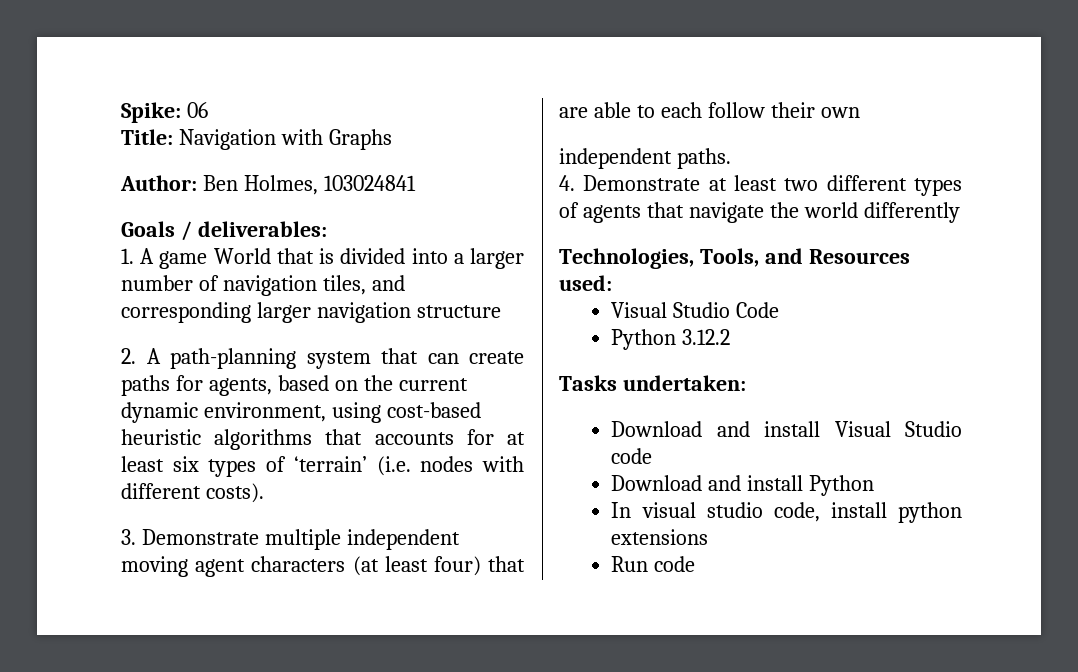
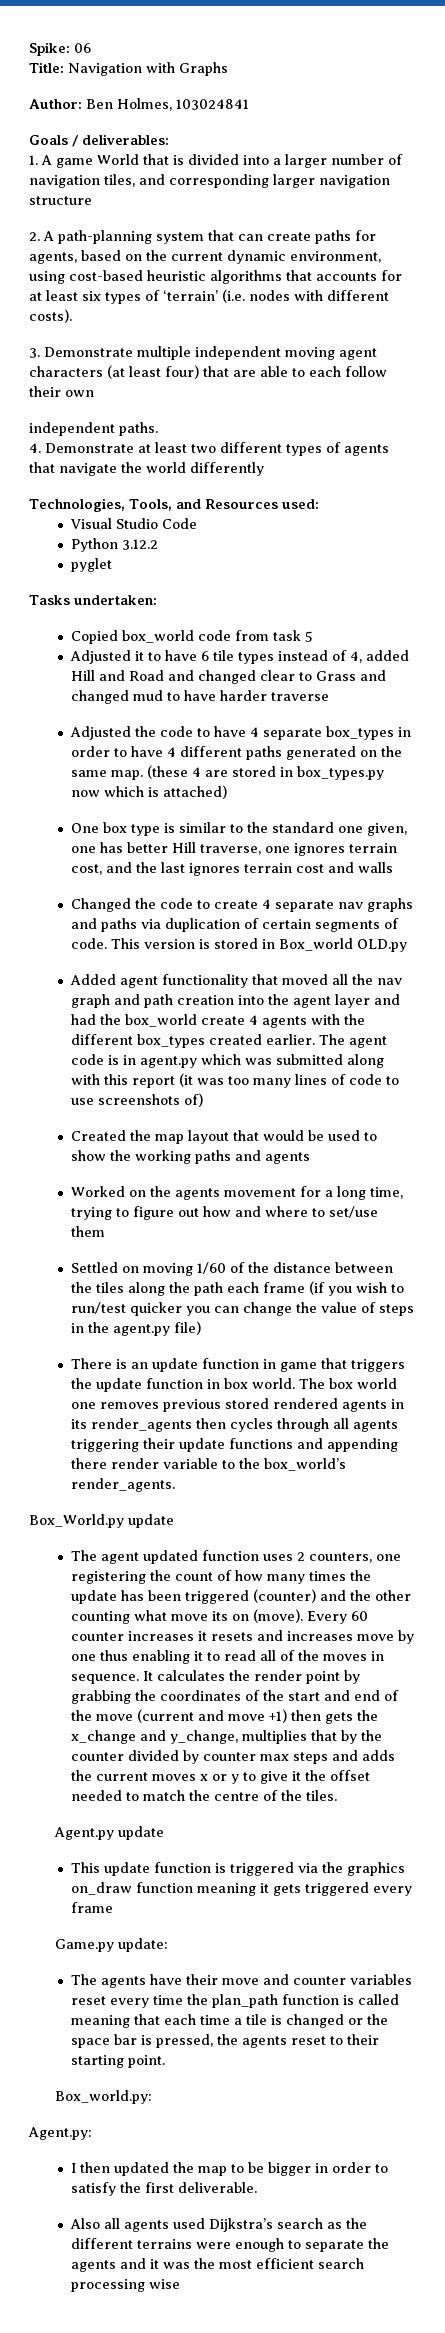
(731, 337) none -> [71,558,113,572] // pyglet
[611,421,962,437] [611,448,653,464] [611,475,875,496] [611,502,962,523] [611,529,709,545] [611,556,696,572] Download and install Visual Studio code // Download and install Python // In visual studio code, install python extensions // Run code -> [71,630,314,644] [70,650,410,664] [71,670,387,684] [71,690,330,704] [70,726,412,740] [71,746,403,760] [71,765,385,780] [71,785,228,799] [71,822,408,836] [71,842,398,856] [71,862,394,876] [71,898,414,912] [71,918,400,932] [71,938,408,952] [70,974,403,988] [71,994,401,1008] [71,1014,366,1028] [71,1034,388,1048] [71,1054,385,1068] [71,1073,400,1088] [71,1093,204,1107] [71,1130,378,1144] [71,1150,311,1164] [71,1186,404,1200] [71,1206,379,1220] [71,1226,106,1237] [71,1262,394,1276] [71,1281,405,1296] [71,1302,415,1316] [71,1321,202,1336] [71,1358,406,1372] [71,1378,398,1392] [71,1398,405,1412] [71,1418,399,1432] [71,1438,399,1452] [71,1458,347,1471] [71,1478,176,1492] [29,1514,174,1528] [71,1550,402,1564] [71,1570,372,1584] [71,1589,412,1604] [71,1609,369,1624] [71,1630,415,1644] [71,1650,385,1664] [71,1670,361,1684] [71,1690,400,1704] [71,1709,379,1724] [71,1730,383,1744] [71,1750,396,1764] [71,1770,371,1784] [71,1790,338,1801] [54,1826,165,1840] [71,1862,406,1876] [71,1882,413,1896] [71,1902,114,1913] [55,1938,169,1952] [71,1974,413,1988] [71,1994,400,2008] [71,2014,389,2028] [71,2034,380,2048] [71,2055,166,2068] [55,2090,153,2104] [28,2127,92,2140] [71,2162,389,2176] [71,2182,258,2196] [70,2218,368,2232] [71,2238,390,2252] [71,2258,365,2272] [71,2279,181,2292] Copied box_world code from task 5 // Adjusted it to have 6 tile types instead of 4, added Hill and Road and changed clear to Grass and changed mud to have harder traverse // Adjusted the code to have 4 separate box_types in order to have 4 different paths generated on the same map. (these 4 are stored in box_types.py now which is attached) // One box type is similar to the standard one given, one has better Hill traverse, one ignores terrain cost, and the last ignores terrain cost and walls // Changed the code to create 4 separate nav graphs and paths via duplication of certain segments of code. This version is stored in Box_world OLD.py // Added agent functionality that moved all the nav graph and path creation into the agent layer and had the box_world create 4 agents with the different box_types created earlier. The agent code is in agent.py which was submitted along with this report (it was too many lines of code to use screenshots of) // Created the map layout that would be used to show the working paths and agents // Worked on the agents movement for a long time, trying to figure out how and where to set/use them // Settled on moving 1/60 of the distance between the tiles along the path each frame (if you wish to run/test quicker you can change the value of steps in the agent.py file) // There is an update function in game that triggers the update function in box world. The box world one removes previous stored rendered agents in its render_agents then cycles through all agents triggering their update functions and appending there render variable to the box_world’s render_agents. // Box_World.py update // The agent updated function uses 2 counters, one registering the count of how many times the update has been triggered (counter) and the other counting what move its on (move). Every 60 counter increases it resets and increases move by one thus enabling it to read all of the moves in sequence. It calculates the render point by grabbing the coordinates of the start and end of the move (current and move +1) then gets the x_change and y_change, multiplies that by the counter divided by counter max steps and adds the current moves x or y to give it the offset needed to match the centre of the tiles. // Agent.py update // This update function is triggered via the graphics on_draw function meaning it gets triggered every frame // Game.py update: // The agents have their move and counter variables reset every time the plan_path function is called meaning that each time a tile is changed or the space bar is pressed, the agents reset to their starting point. // Box_world.py: // Agent.py: // I then updated the map to be bigger in order to satisfy the first deliverable. // Also all agents used Dijkstra’s search as the different terrains were enough to separate the agents and it was the most efficient search processing wise

